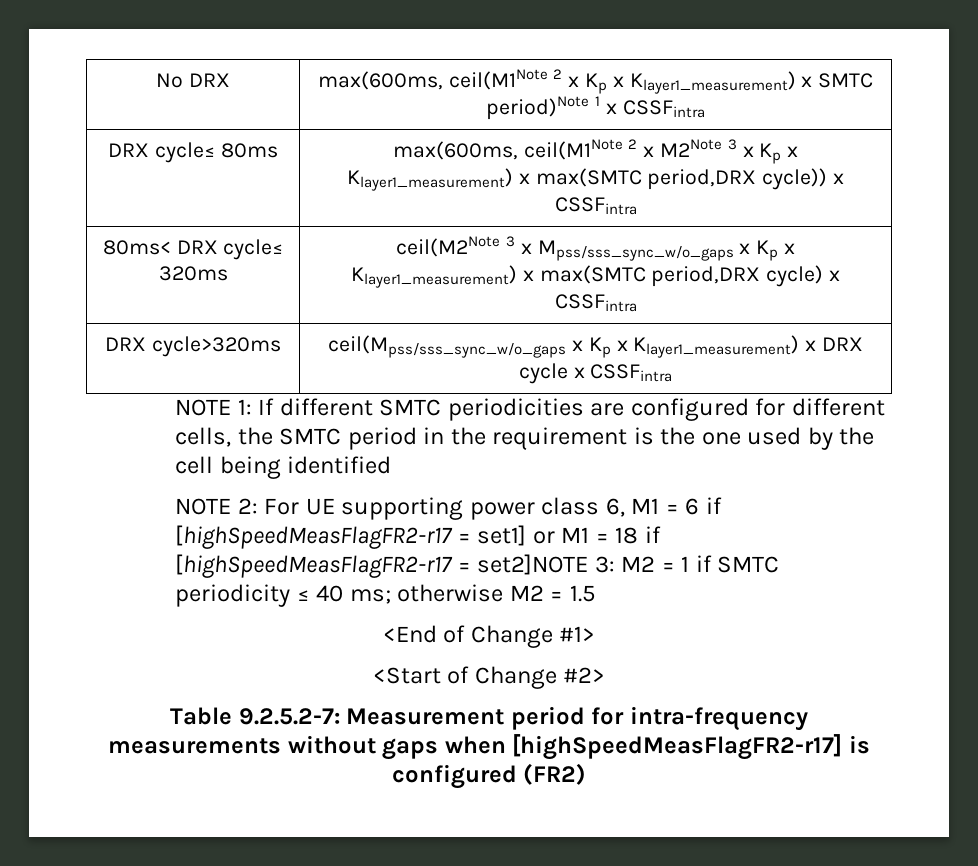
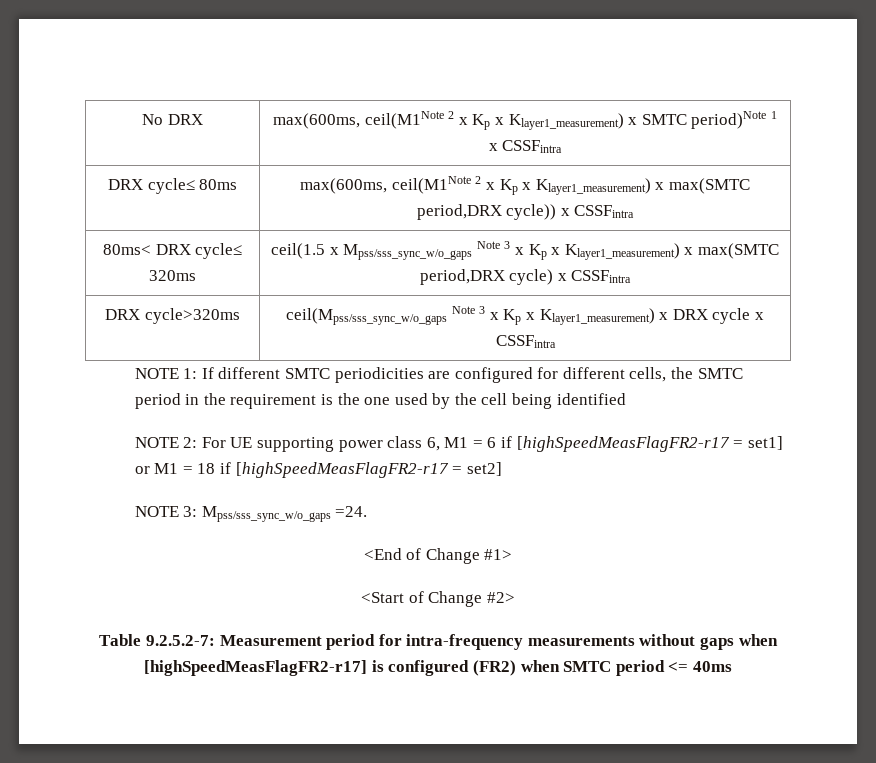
[660,139,754,157] M2Note 3 x -> (495, 186) none
[396,236,734,261] ceil(M2Note 3 x Mpss/sss_sync_w/o_gaps -> [271,241,511,260] ceil(1.5 x Mpss/sss_sync_w/o_gaps Note 3
(567, 346) none -> [451,306,486,314] Note 3
[477,554,780,575] [175,584,596,607] set2]NOTE 3: M2 = 1 if SMTC periodicity ≤ 40 ms; otherwise M2 = 1.5 -> [466,462,502,476] [134,506,368,522] set2] // NOTE 3: Mpss/sss_sync_w/o_gaps =24.
(587, 774) none -> [520,660,732,676] when SMTC period <= 40ms

